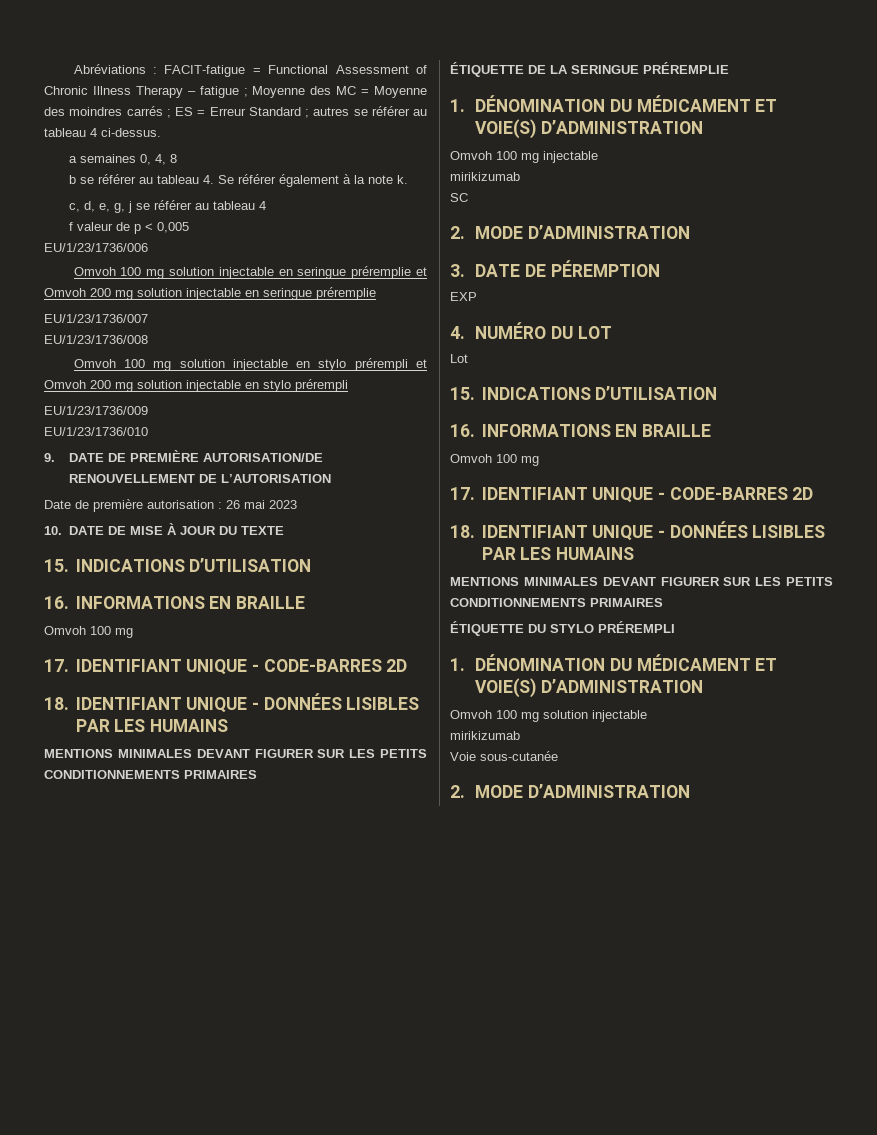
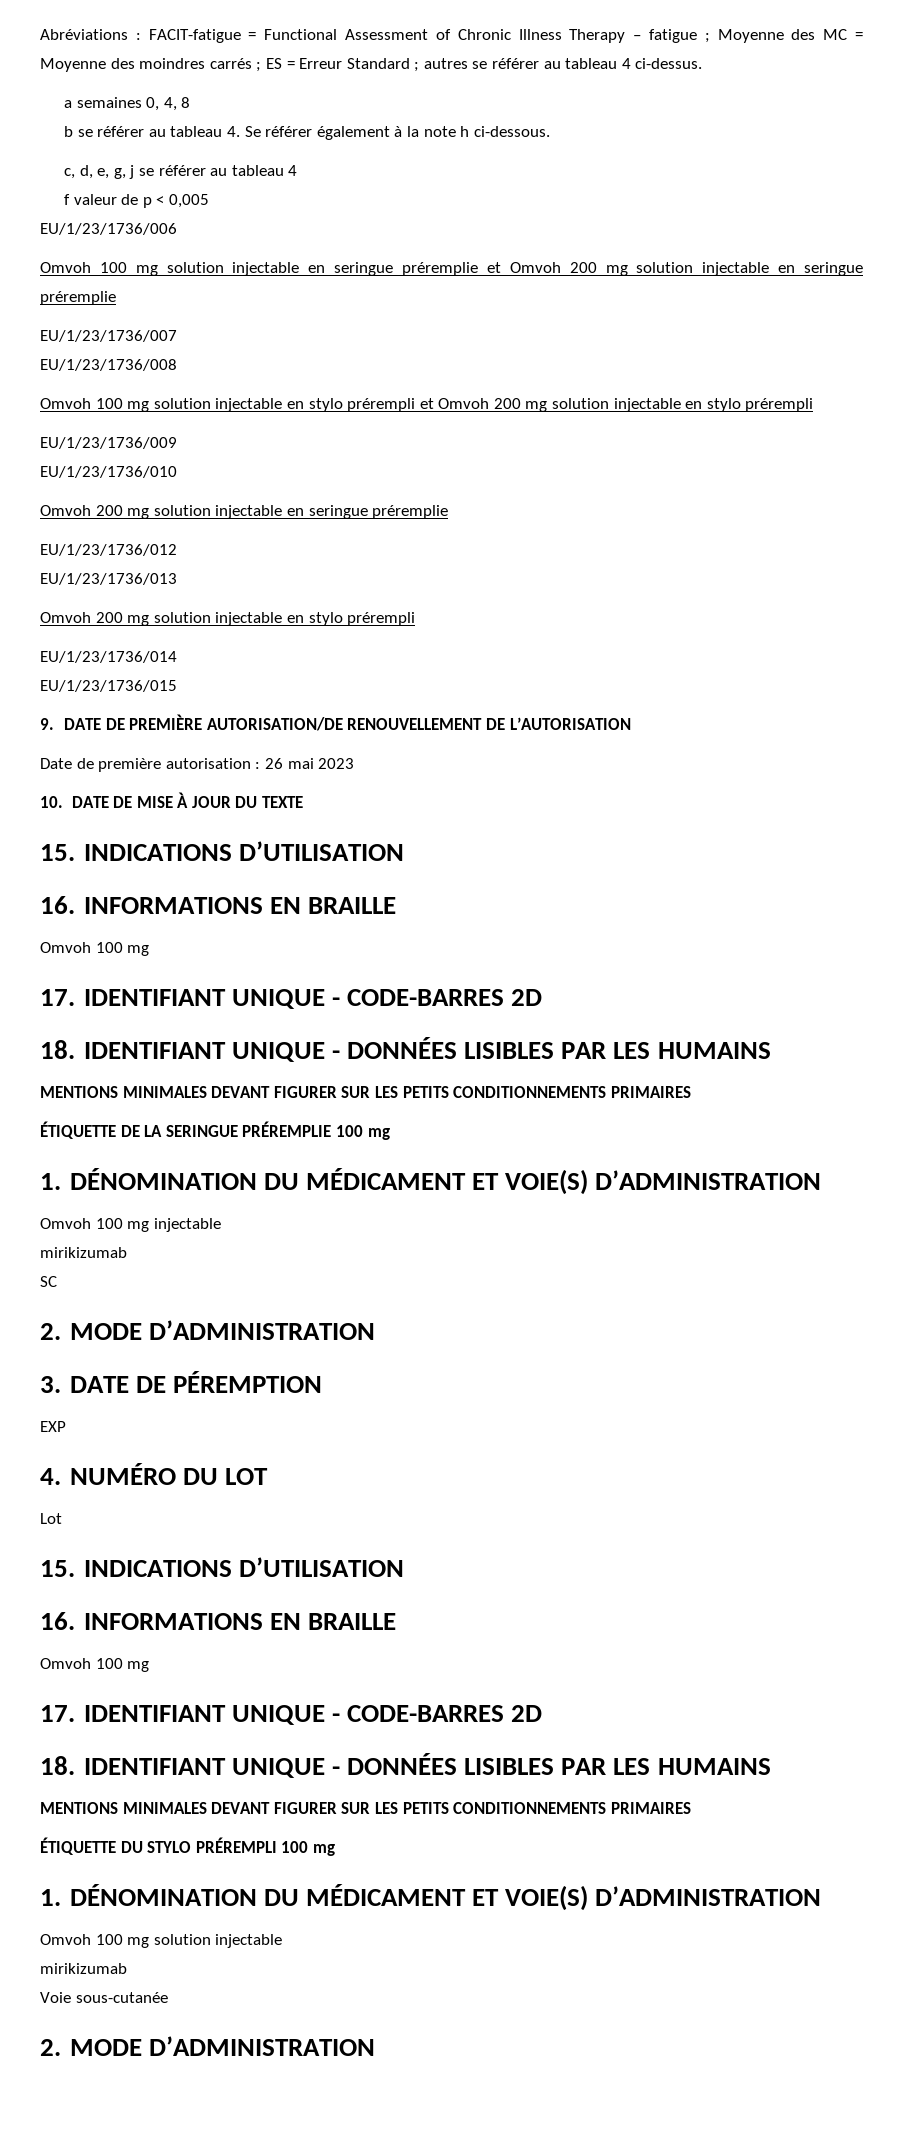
[397,175,409,184] k. -> [460,126,550,137] h ci-dessous.
(148, 431) none -> [40,505,449,519] [40,544,177,556] [40,573,177,585] [40,612,416,626] [40,651,177,663] [40,680,177,692] // Omvoh 200 mg solution injectable en seringue préremplie // EU/1/23/1736/012 // EU/1/23/1736/013 // Omvoh 200 mg solution injectable en stylo prérempli // EU/1/23/1736/014 // EU/1/23/1736/015
(729, 68) none -> [335,1125,390,1140] 100 mg
(675, 627) none -> [281,1841,335,1856] 100 mg

